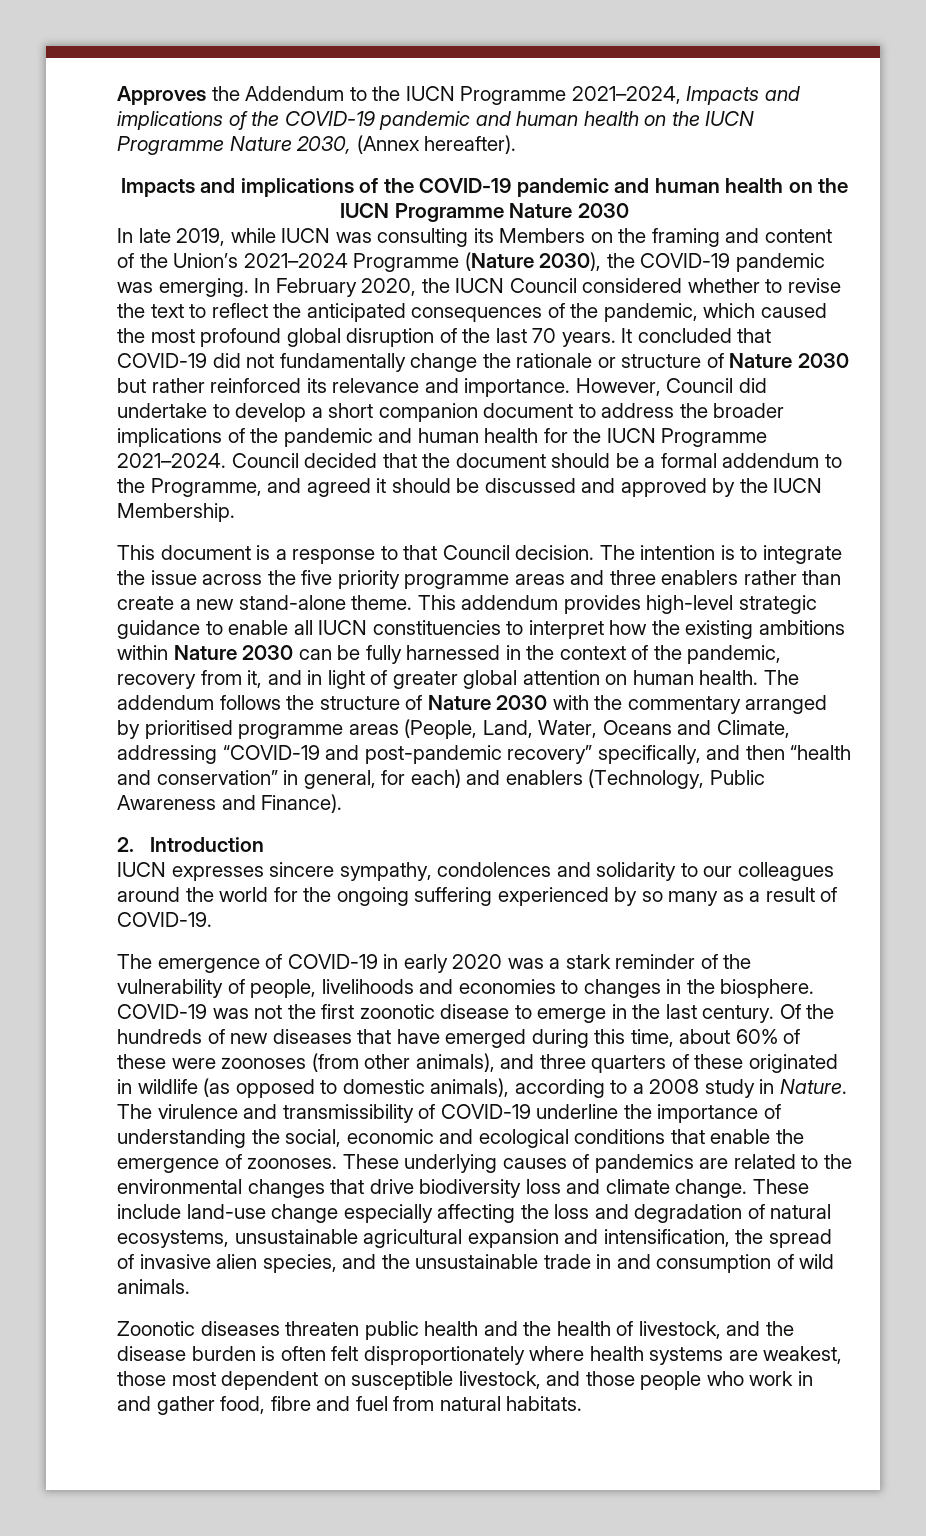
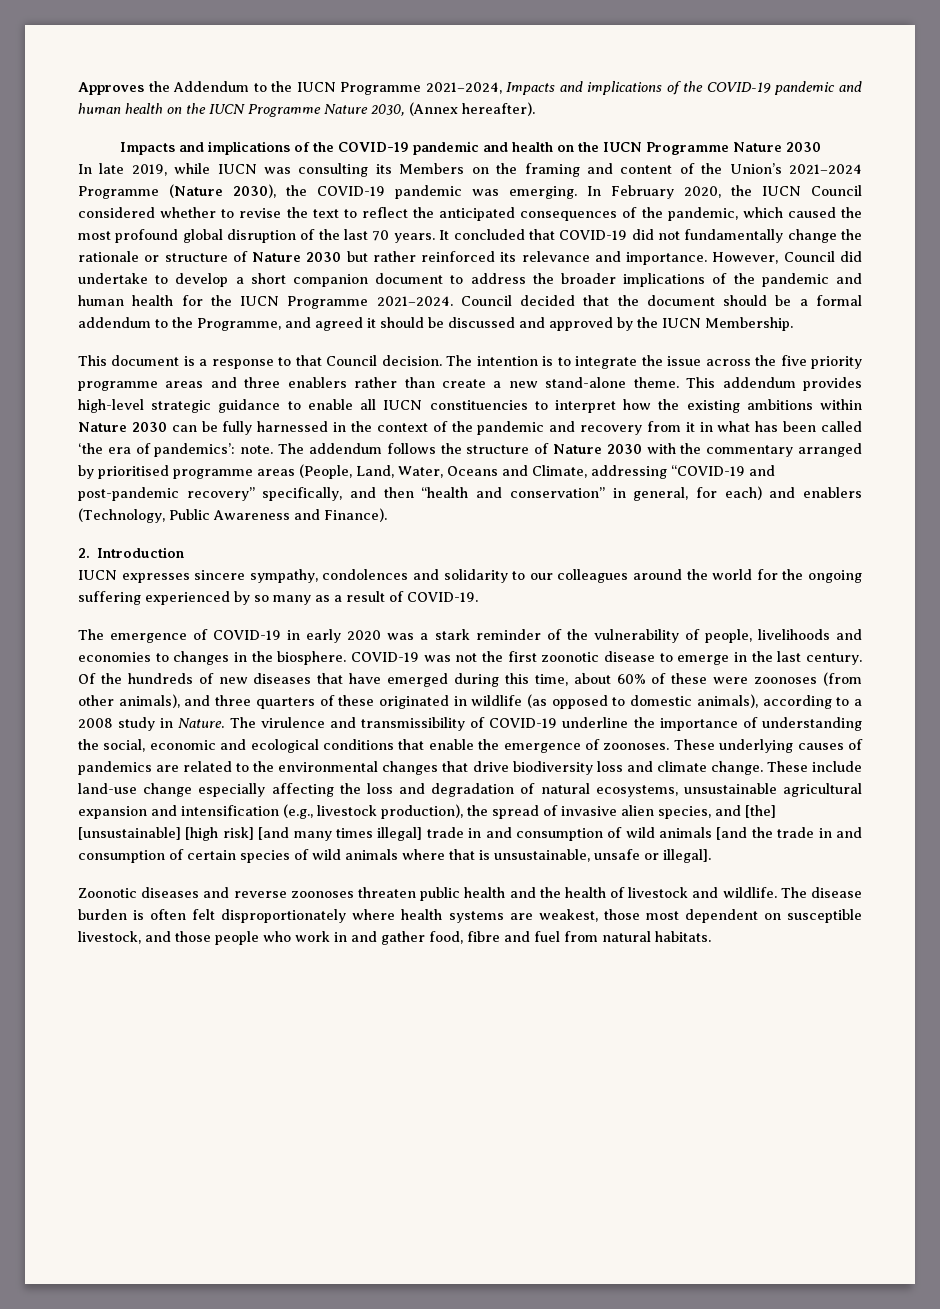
[654,178,720,193] human -> (508, 147) none
[687,645,782,664] [117,670,759,689] pandemic, recovery from it, and in light of greater global attention on human health. -> [477,421,863,435] [78,443,274,457] pandemic and recovery from it in what has been called ‘the era of pandemics’: note.
[603,1229,730,1247] intensification, -> [181,804,463,819] intensification (e.g., livestock production),
[381,1254,539,1269] the unsustainable -> [745,805,776,818] [78,827,423,841] [the] [unsustainable] [high risk] [and many times illegal]
[117,1279,190,1294] animals. -> [659,827,863,840] [78,849,711,863] animals [and the trade in and consumption of certain species of wild animals where that is unsustainable, unsafe or illegal].
(280, 1328) none -> [203,887,354,898] and reverse zoonoses
[638,1321,794,1339] livestock, and the -> [628,887,807,898] livestock and wildlife. The

